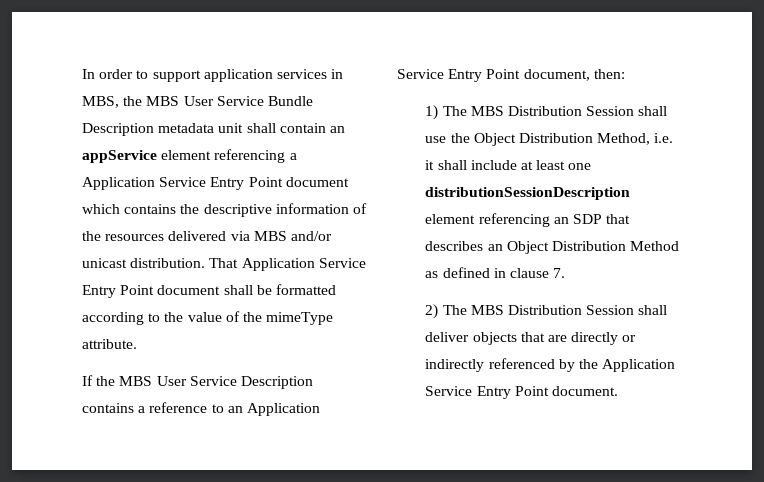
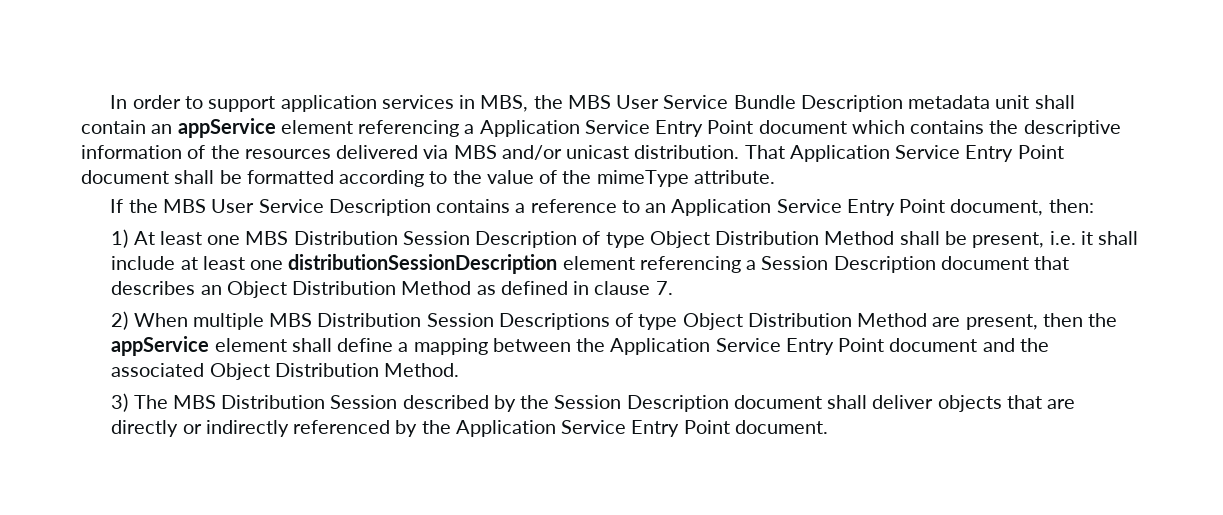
[442,106,668,116] [425,133,651,146] The MBS Distribution Session shall use the Object Distribution Method, -> [133,231,1045,248] At least one MBS Distribution Session Description of type Object Distribution Method shall be present,
[553,214,603,224] an SDP -> [746,256,1029,273] a Session Description document
[442,305,635,315] The MBS Distribution Session -> [133,313,1118,330] [111,336,1049,356] [111,363,460,380] [111,393,822,412] When multiple MBS Distribution Session Descriptions of type Object Distribution Method are present, then the appService element shall define a mapping between the Application Service Entry Point document and the associated Object Distribution Method. // 3) The MBS Distribution Session described by the Session Description document

